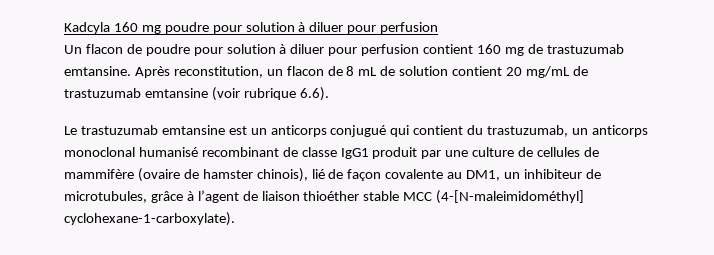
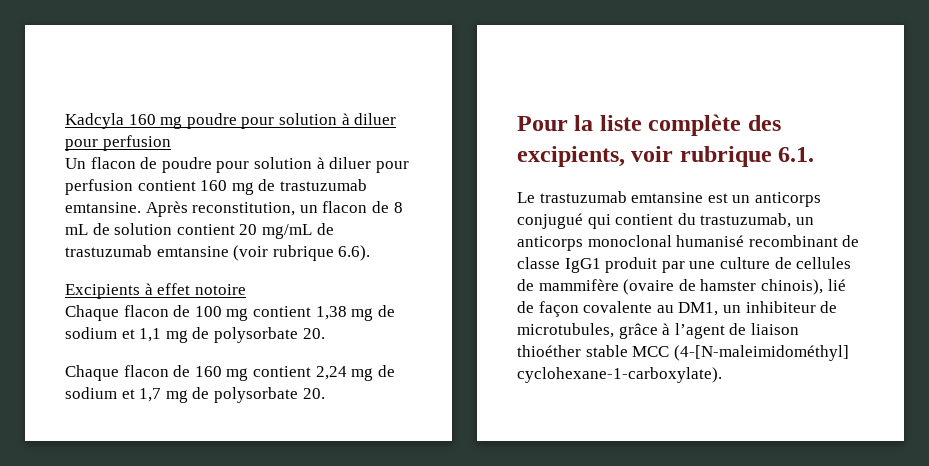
(329, 94) none -> [65,283,246,299] [65,305,395,321] [65,327,325,343] [65,365,395,381] [65,387,325,403] [517,114,781,136] [517,146,815,167] // Excipients à effet notoire // Chaque flacon de 100 mg contient 1,38 mg de sodium et 1,1 mg de polysorbate 20. // Chaque flacon de 160 mg contient 2,24 mg de sodium et 1,7 mg de polysorbate 20. // Pour la liste complète des excipients, voir rubrique 6.1.

